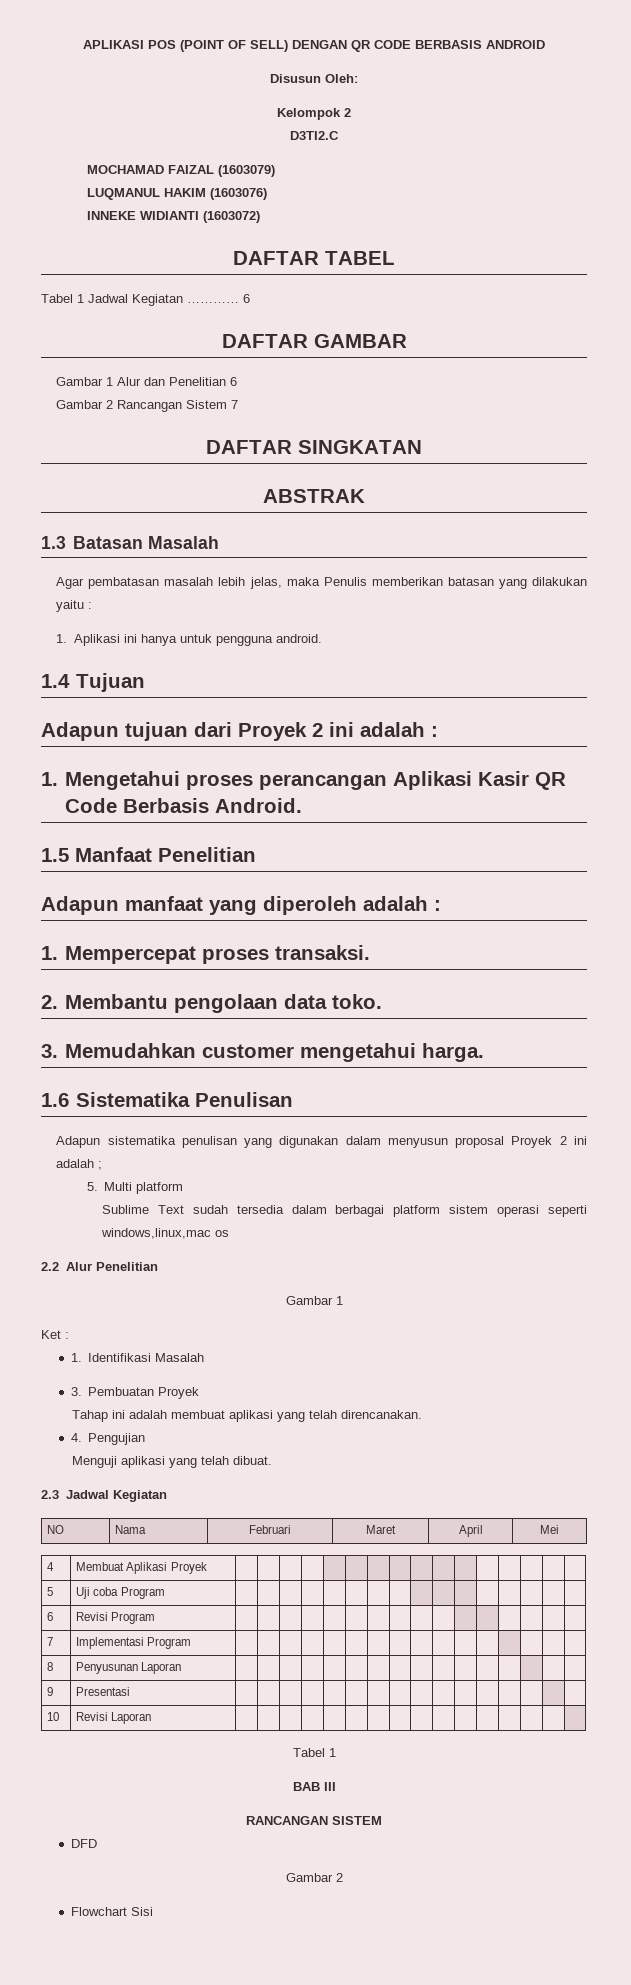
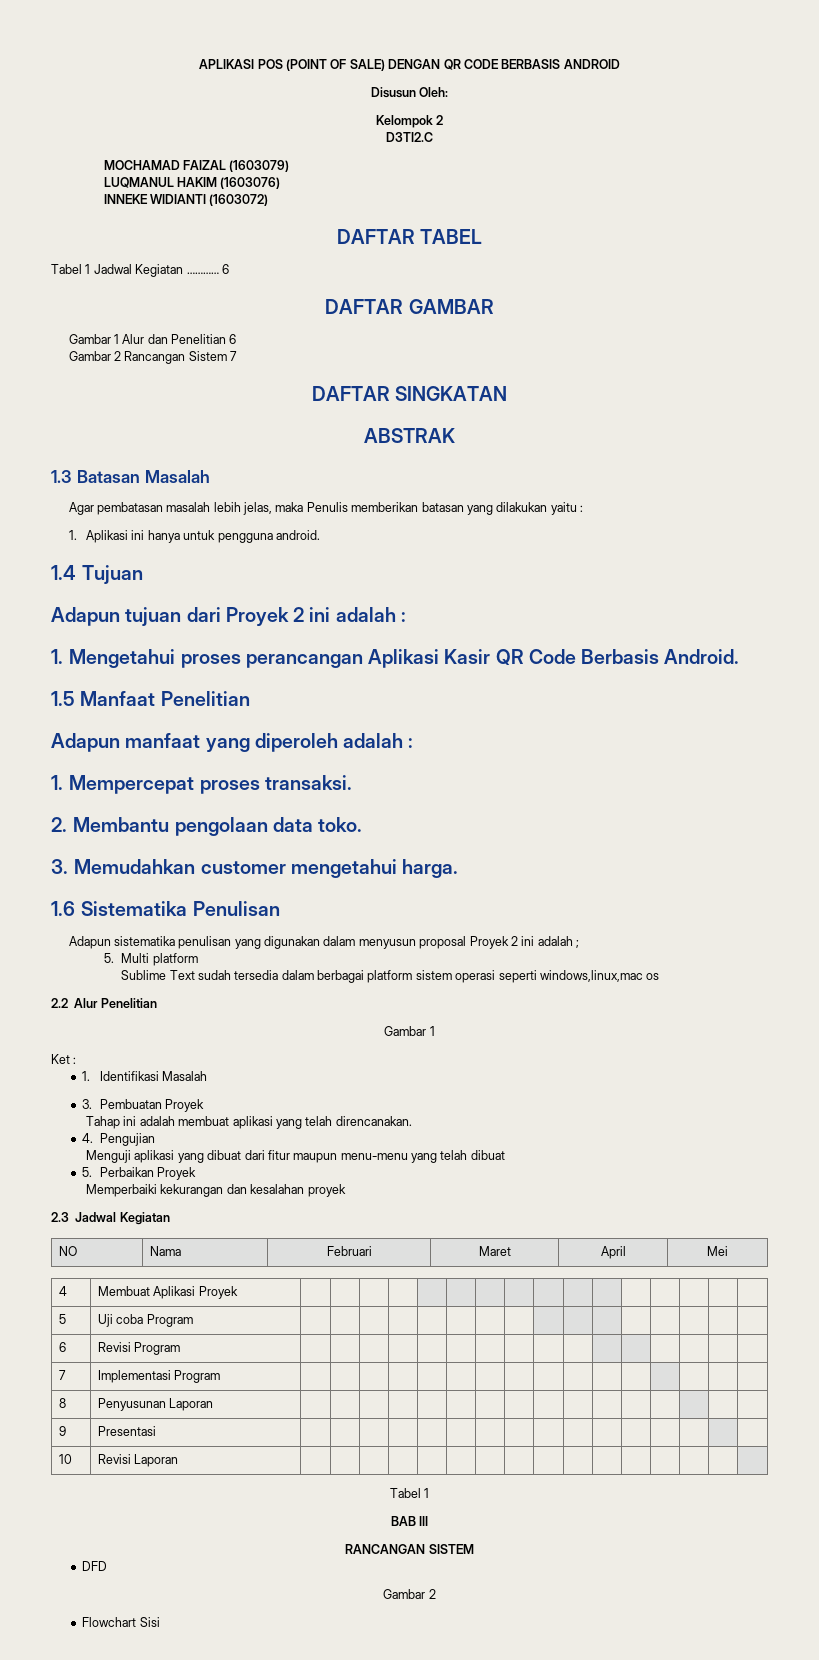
[250,40,288,52] SELL) -> [349,59,385,71] SALE)
[200,1456,272,1465] telah dibuat. -> [207,1150,505,1163] [82,1167,197,1180] [86,1184,346,1197] dibuat dari fitur maupun menu-menu yang telah dibuat // 5. Perbaikan Proyek // Memperbaiki kekurangan dan kesalahan proyek

